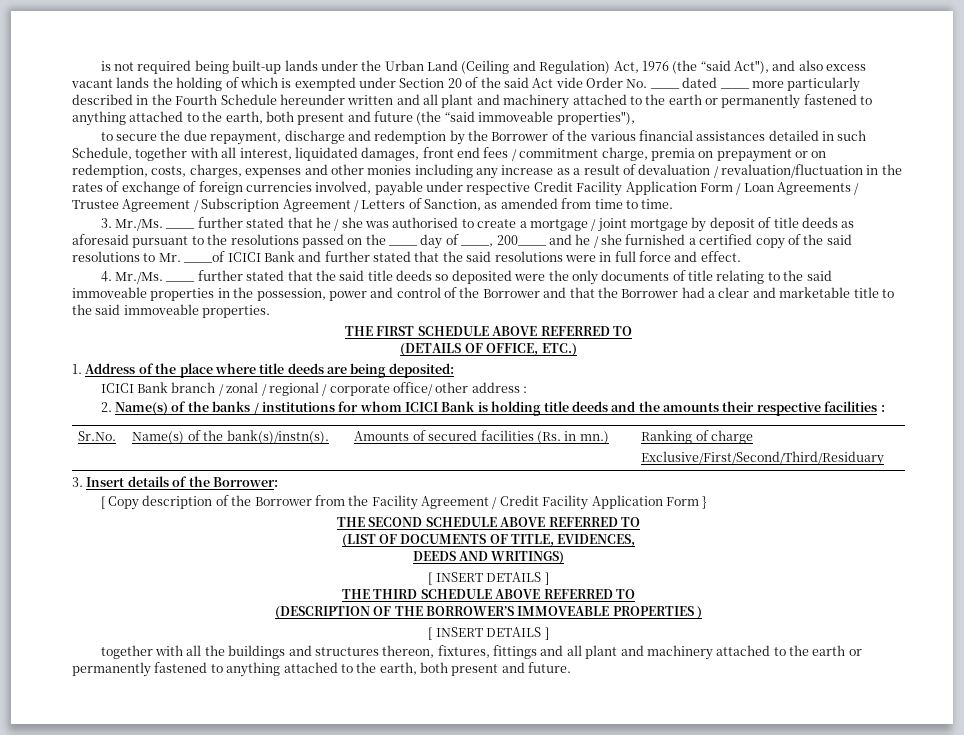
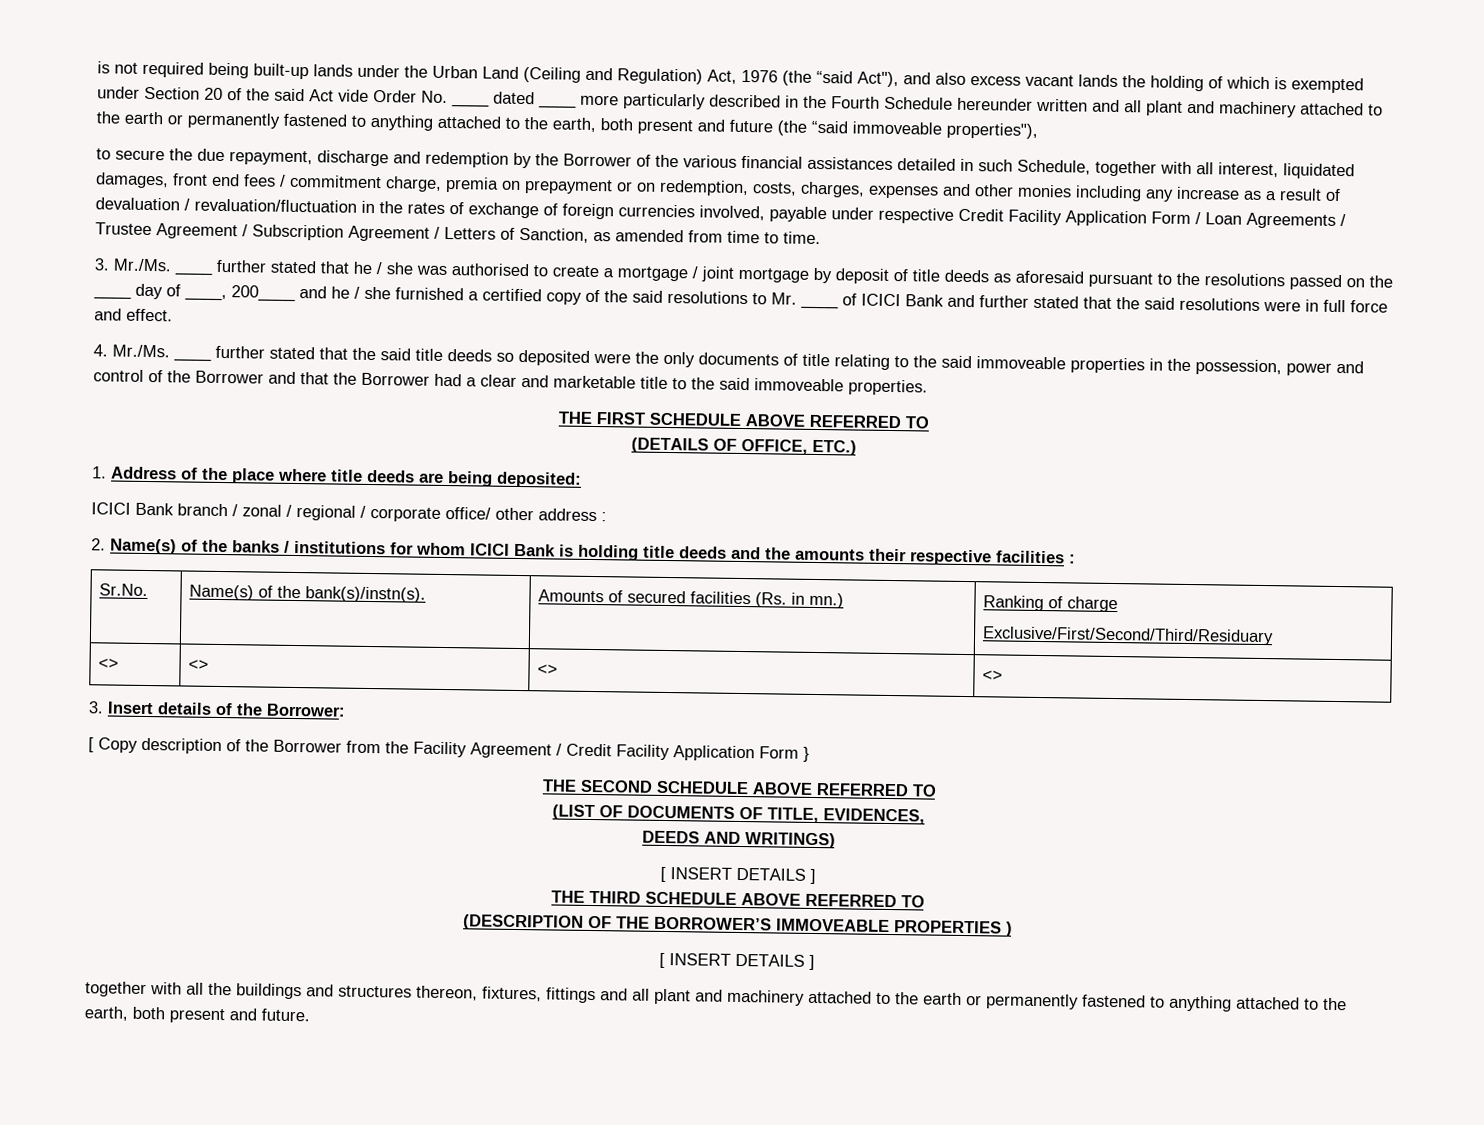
[183,251,226,263] ____of -> [800,293,857,310] ____ of
(885, 458) none -> [98,658,120,669] [188,659,210,670] [537,664,559,675] [982,670,1004,681] // <> | <> | <> | <>

